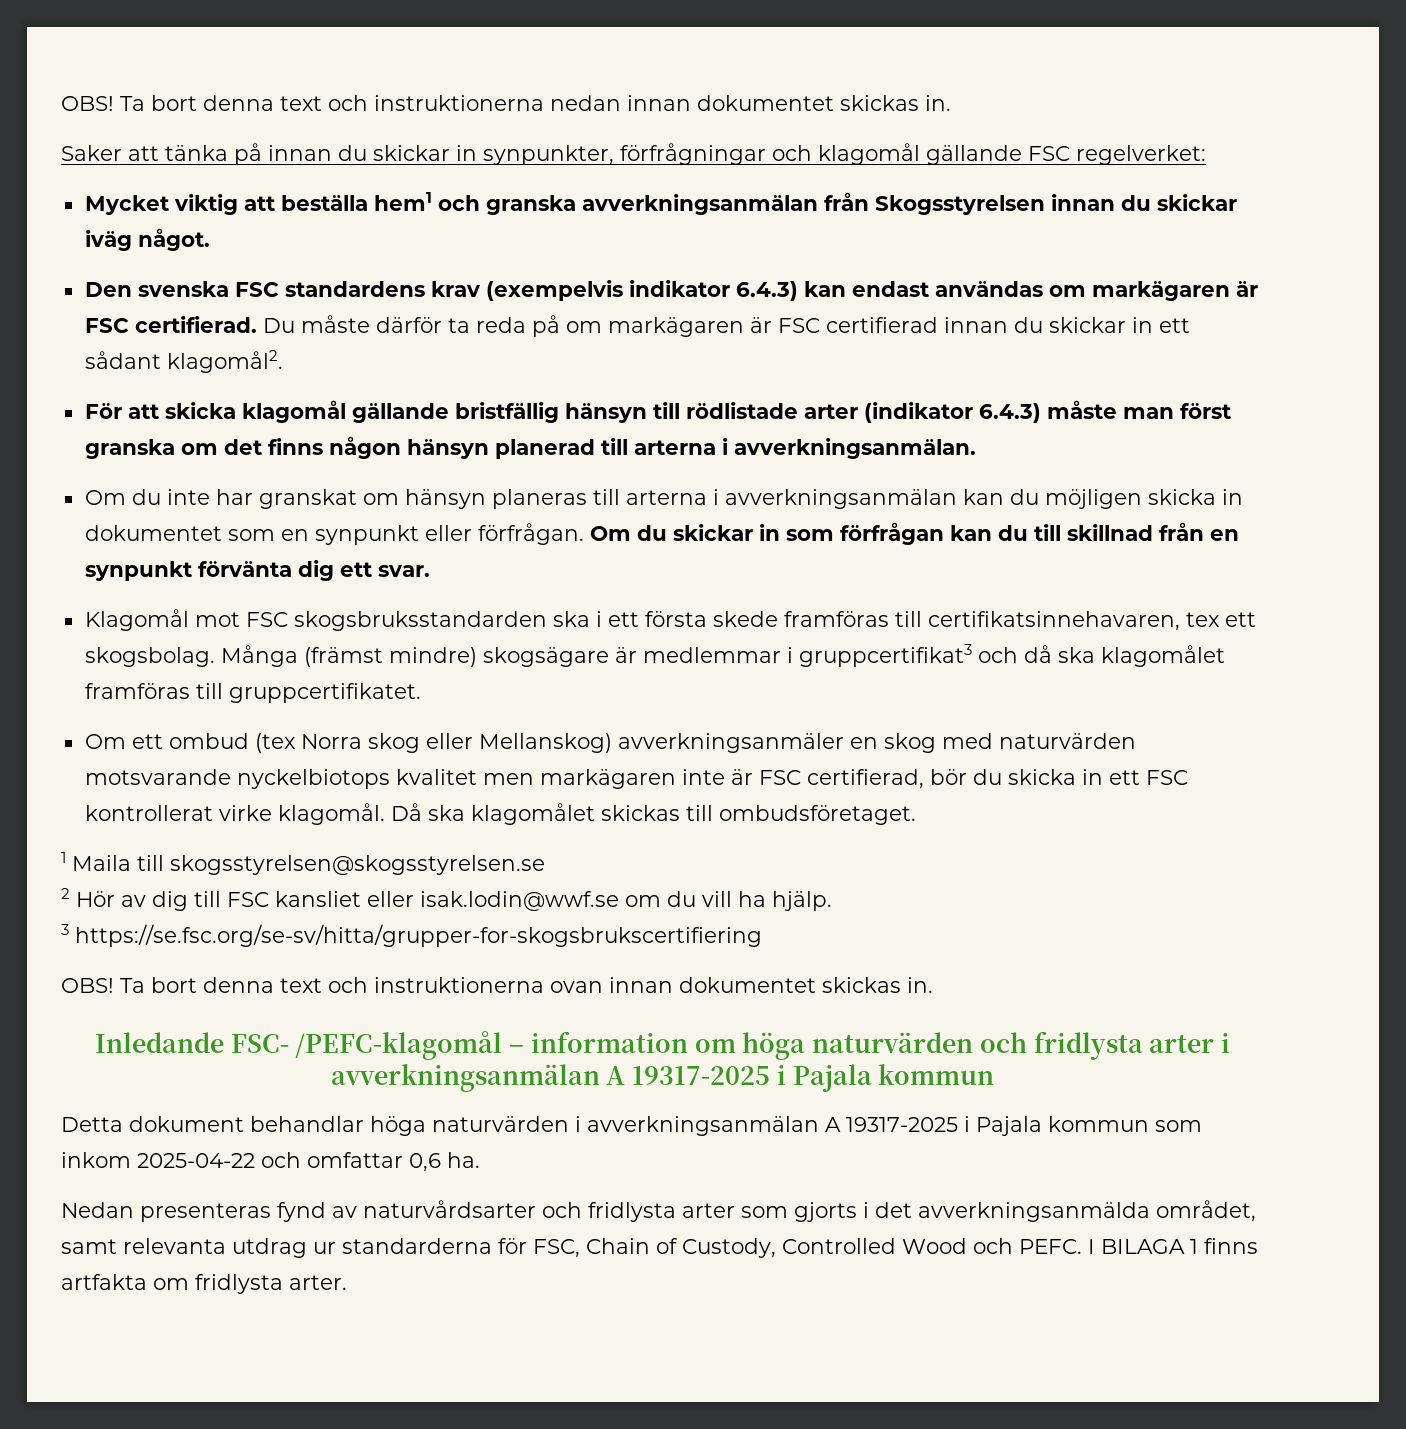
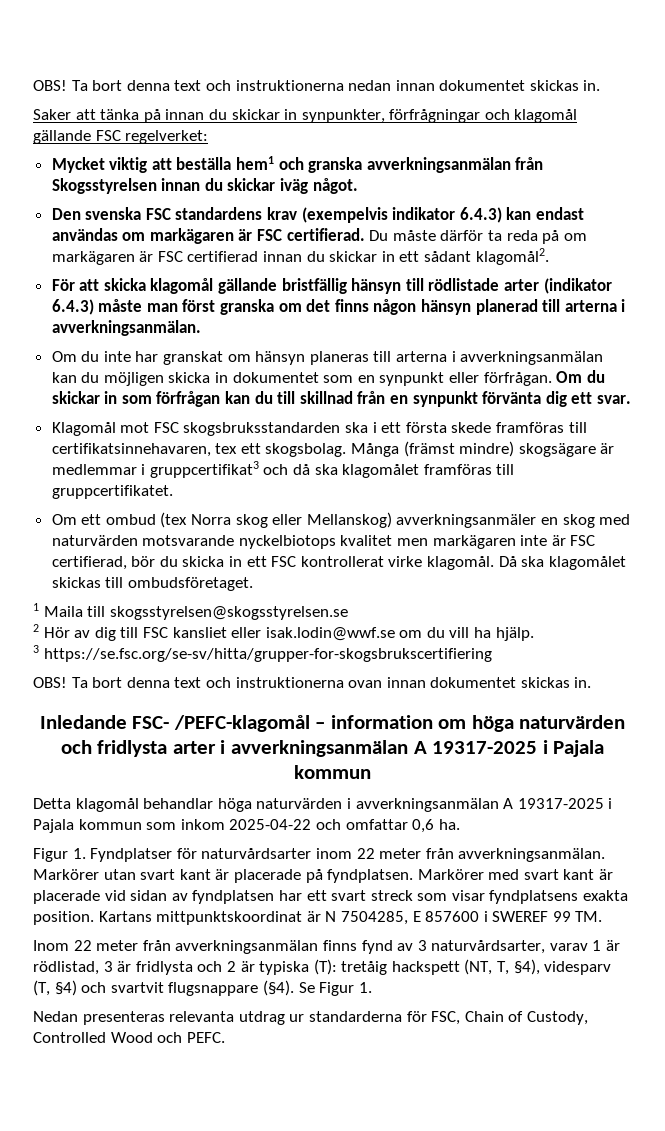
[129,1116,244,1132] dokument -> [75,798,139,812] klagomål
[61,1200,1256,1222] [61,1239,117,1254] Nedan presenteras fynd av naturvårdsarter och fridlysta arter som gjorts i det avverkningsanmälda området, samt -> [33,848,606,862] [33,869,614,883] [33,890,629,904] [33,911,603,925] [33,940,621,954] [33,959,612,975] [33,980,372,996] [33,1011,165,1025] Figur 1. Fyndplatser för naturvårdsarter inom 22 meter från avverkningsanmälan. Markörer utan svart kant är placerade på fyndplatsen. Markörer med svart kant är placerade vid sidan av fyndplatsen har ett svart streck som visar fyndplatsens exakta position. Kartans mittpunktskoordinat är N 7504285, E 857600 i SWEREF 99 TM. // Inom 22 meter från avverkningsanmälan finns fynd av 3 naturvårdsarter, varav 1 är rödlistad, 3 är fridlysta och 2 är typiska (T): tretåig hackspett (NT, T, §4), videsparv (T, §4) och svartvit flugsnappare (§4). Se Figur 1. // Nedan presenteras
[1088,1238,1258,1254] [61,1274,347,1294] I BILAGA 1 finns artfakta om fridlysta arter. -> (225, 1037) none

